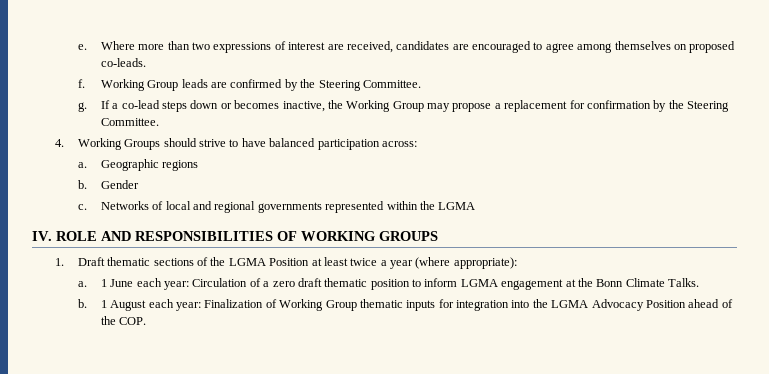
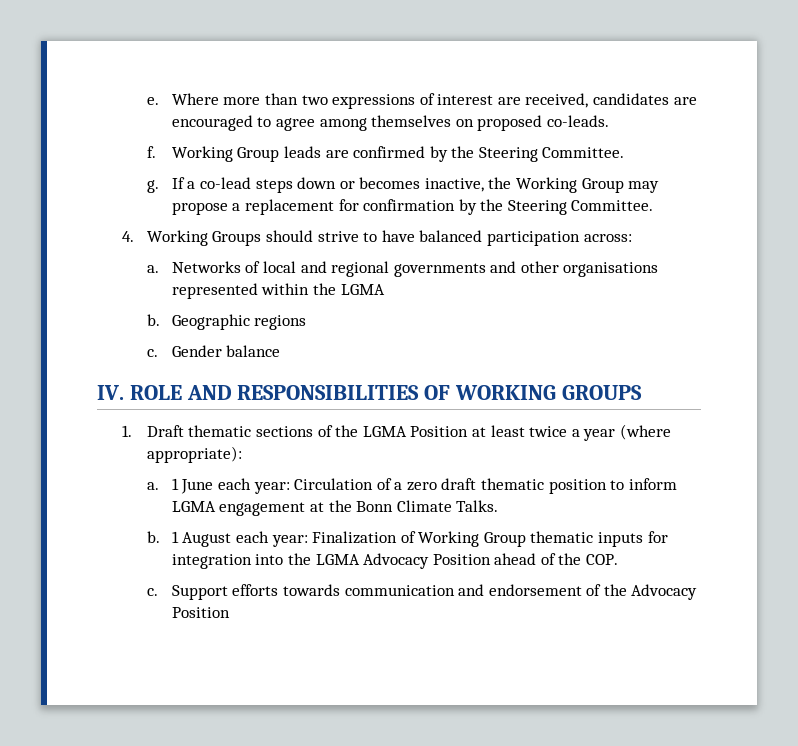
[100,159,199,171] [77,180,139,189] [77,204,87,210] Geographic regions // b. Gender // c. -> (159, 269) none
(322, 207) none -> [490,261,659,277] and other organisations
(476, 206) none -> [146,314,307,330] [146,345,281,357] // b. Geographic regions // c. Gender balance
(147, 321) none -> [146,584,698,600] [171,607,230,618] // c. Support efforts towards communication and endorsement of the Advocacy Position

